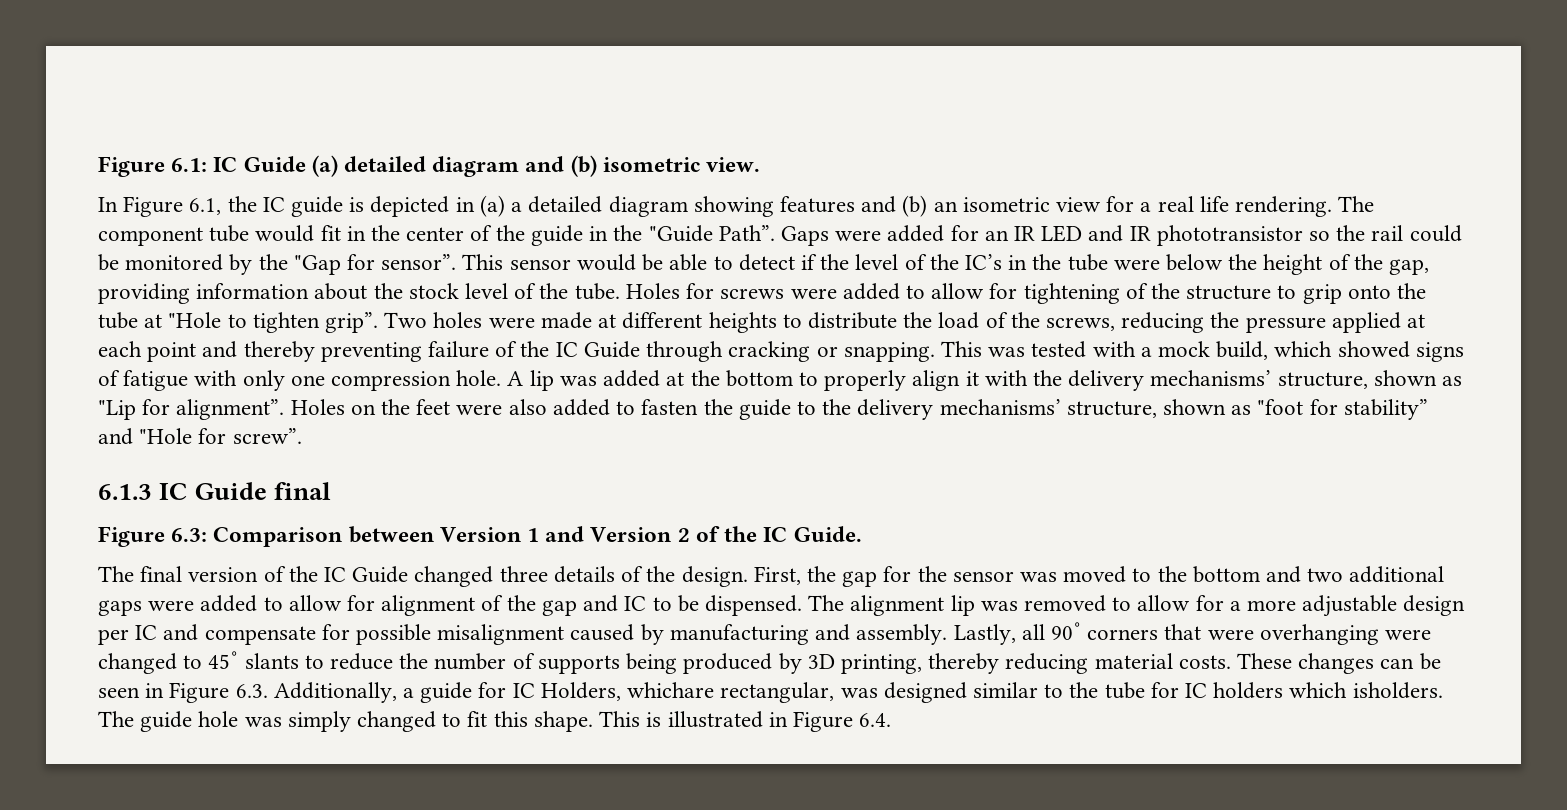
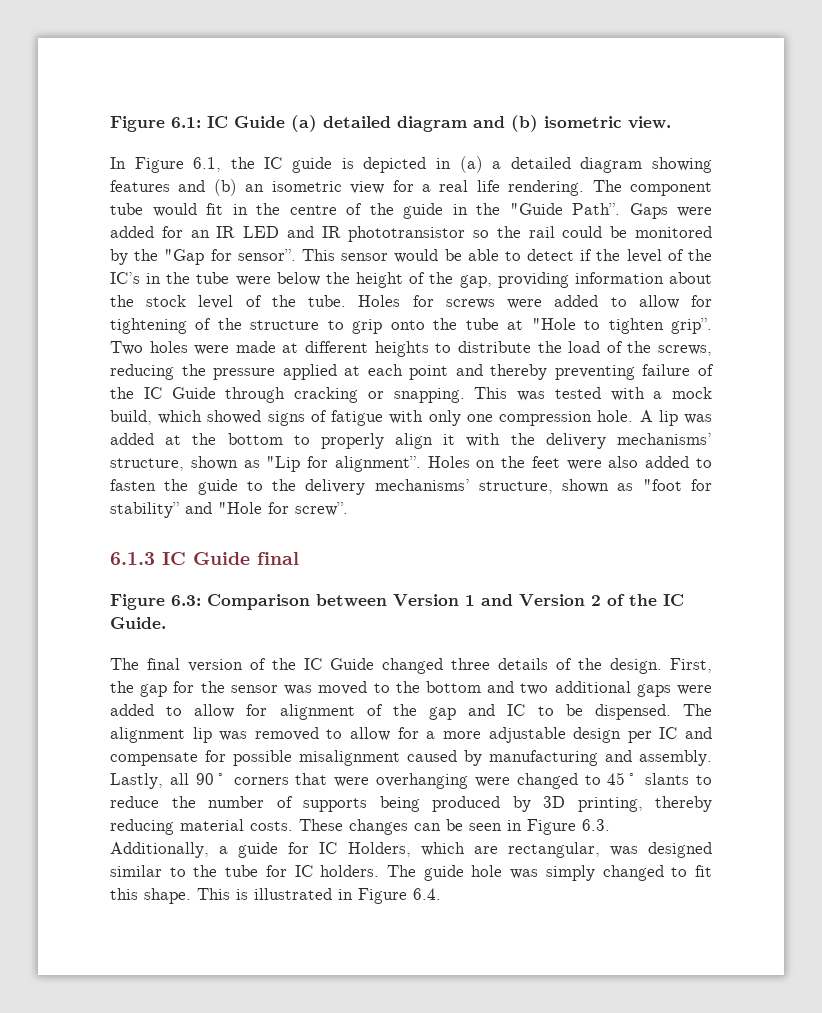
[406,227,465,241] center -> [289,205,337,215] centre
[627,682,715,698] whichare -> [420,842,498,856] which are
[1213,682,1443,699] holders which isholders. -> [320,865,380,877] holders.

